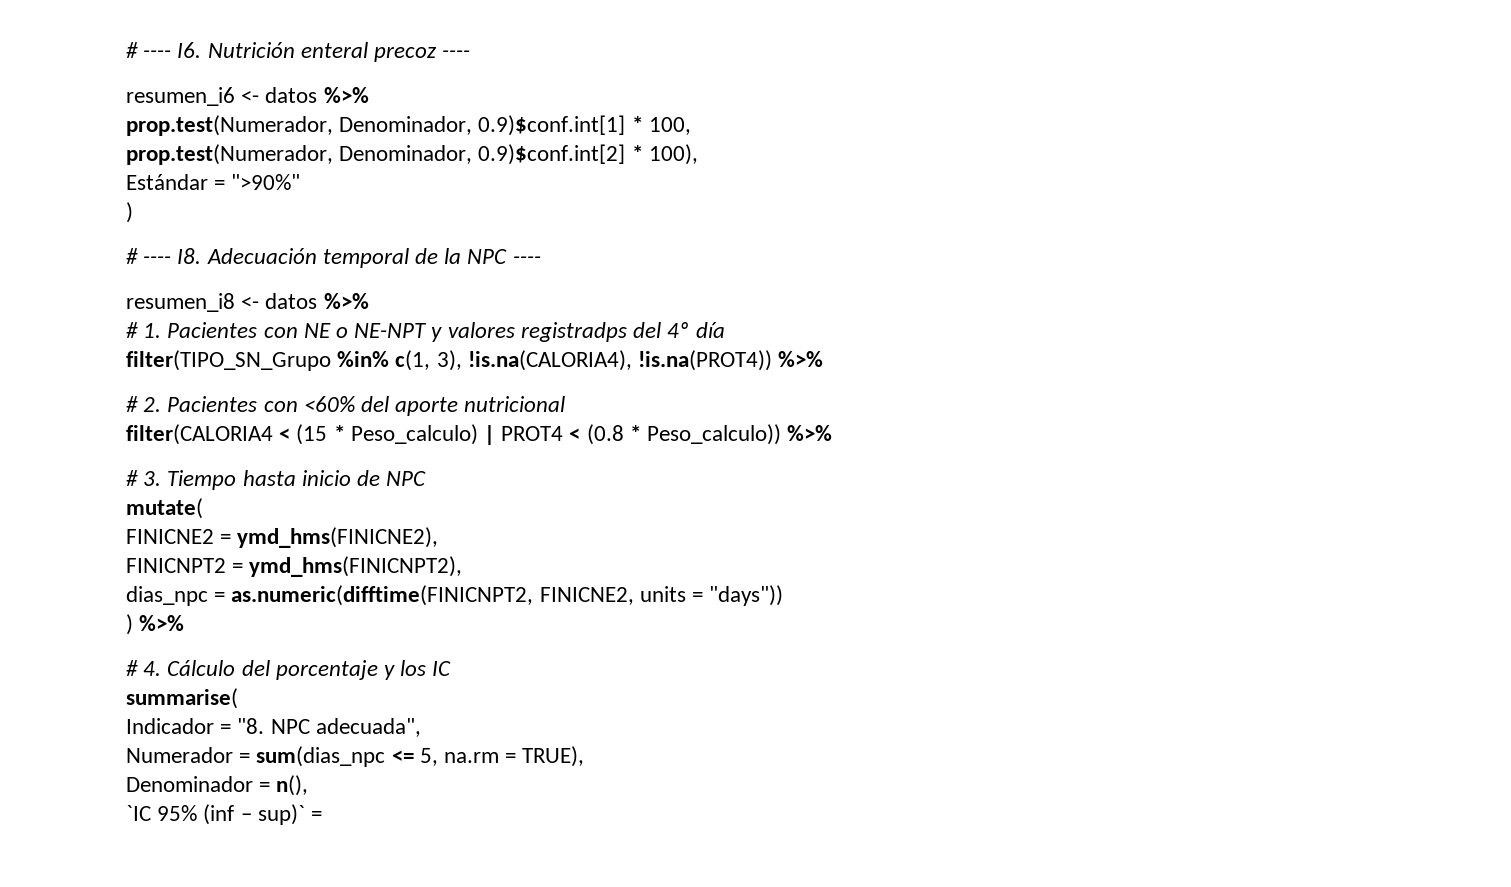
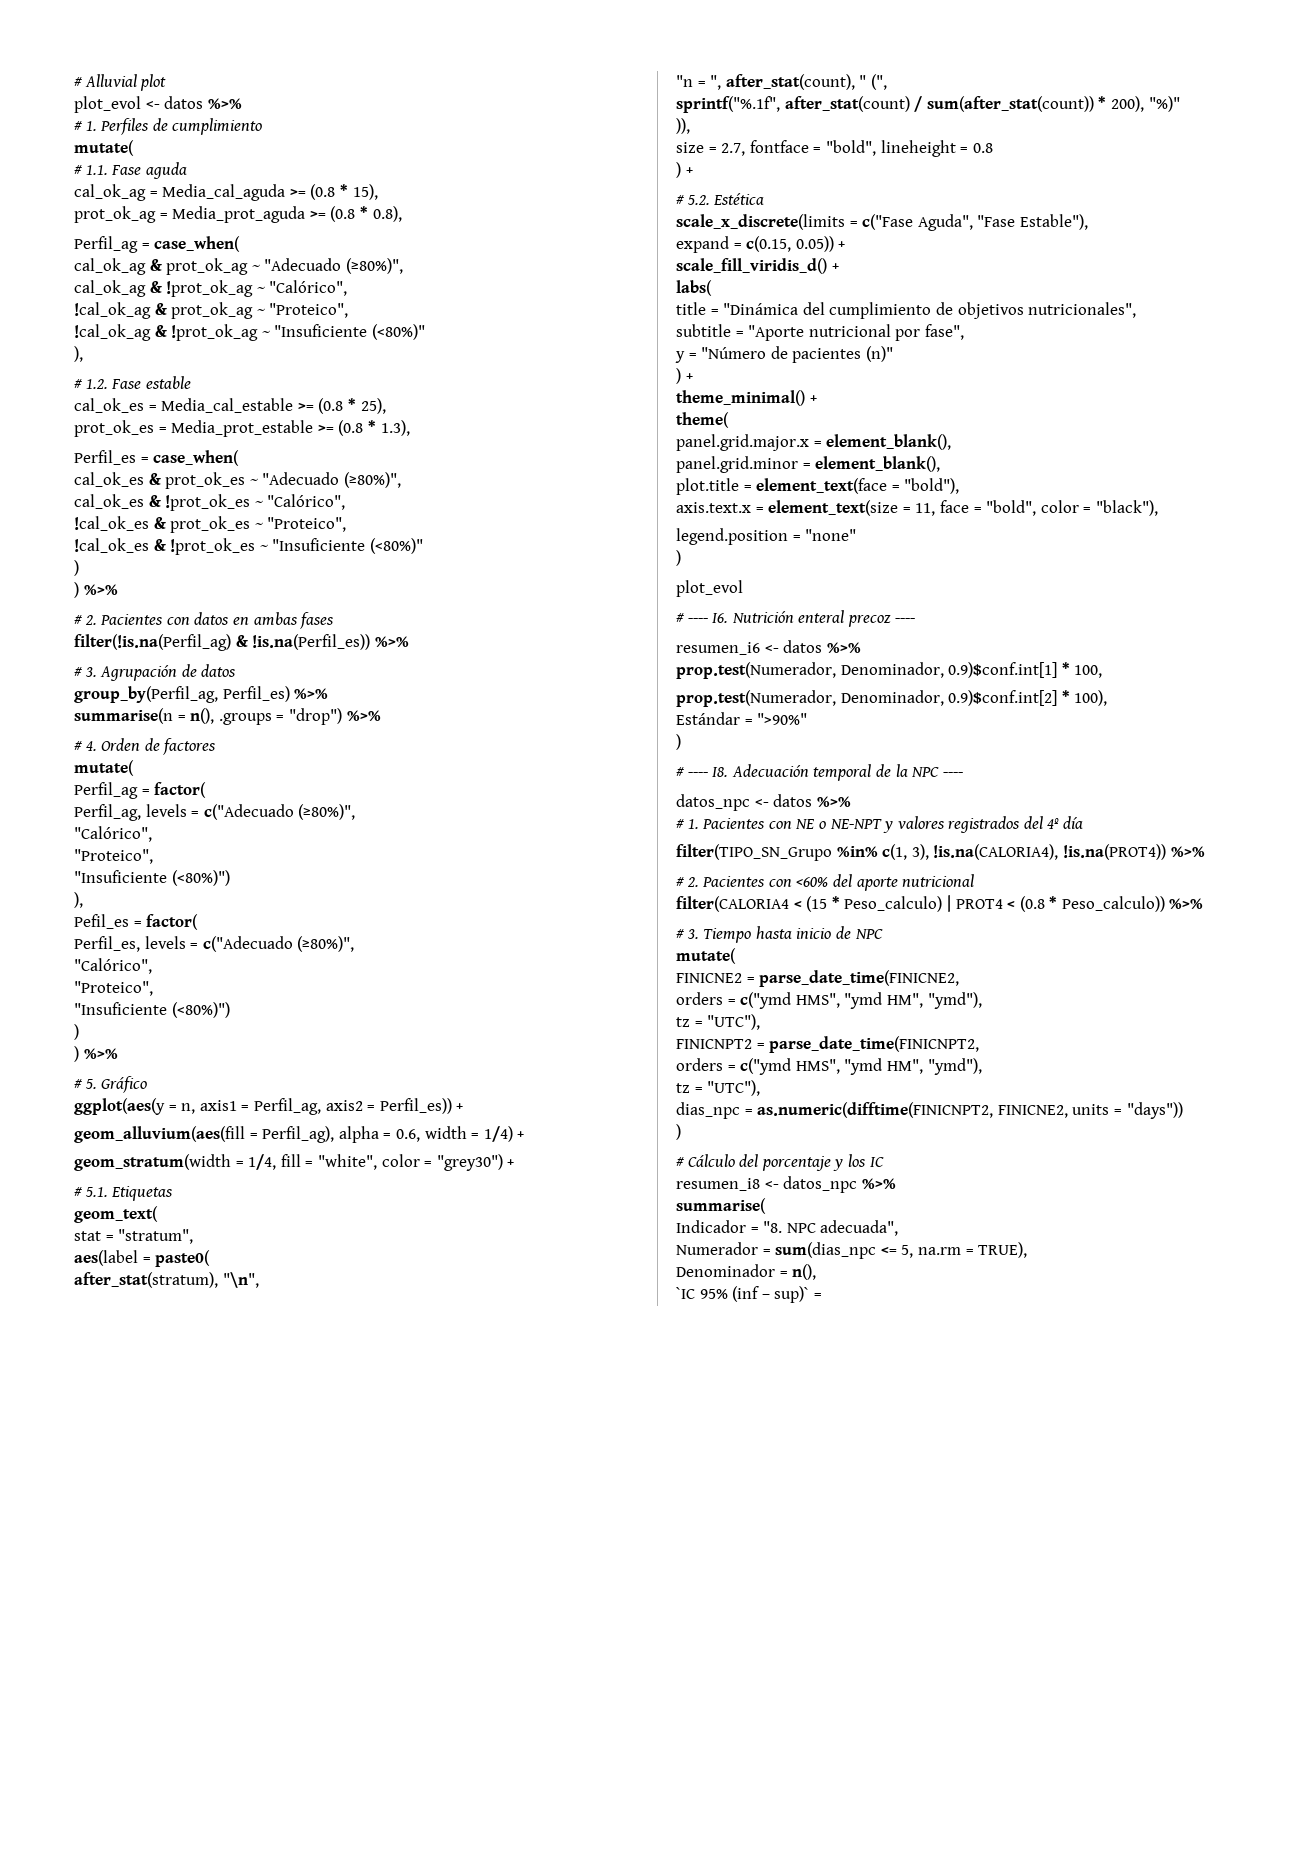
[126,42,138,58] # -> [74,74,167,91] [74,96,242,113] [74,118,263,135] [74,140,134,156] [74,162,187,179] [74,184,378,201] [74,206,402,223] [74,236,241,253] [74,258,403,275] [74,280,348,297] [74,302,349,319] [74,324,425,341] [74,346,83,362] [74,376,191,389] [74,398,386,414] [74,420,410,437] [74,450,240,466] [74,472,401,489] [74,494,346,511] [74,516,347,533] [74,538,423,555] [74,560,79,576] [74,582,118,598] [74,612,335,629] [74,634,409,651] [74,664,237,681] [74,686,329,703] [74,708,381,725] [74,738,217,755] [74,760,134,776] [74,782,207,799] [74,804,356,821] [74,826,152,842] [74,849,153,864] [74,870,230,886] [74,892,83,908] [74,914,199,930] [74,936,355,952] [74,958,152,974] [74,981,153,996] [74,1002,230,1018] [74,1024,79,1040] [74,1046,118,1062] [74,1076,148,1093] [74,1098,464,1115] [74,1126,525,1143] [74,1154,515,1171] [74,1186,174,1201] [74,1206,158,1223] [74,1229,194,1244] [74,1250,211,1267] [74,1272,259,1288] [676,74,887,90] [676,96,1180,113] [676,118,690,134] [676,140,993,157] [676,162,693,178] [676,193,765,205] [676,214,1088,231] [676,236,846,253] [676,258,839,274] [676,280,712,296] [676,302,1137,319] [676,324,964,341] [675,346,893,363] [676,368,693,384] [676,390,817,406] [676,412,729,428] [676,434,952,451] [676,456,941,473] [676,478,960,495] [676,500,1158,516] [676,528,857,545] [676,550,681,566] [676,580,743,597] [676,613,684,623] # Alluvial plot // plot_evol <- datos %>% // # 1. Perfiles de cumplimiento // mutate( // # 1.1. Fase aguda // cal_ok_ag = Media_cal_aguda >= (0.8 * 15), // prot_ok_ag = Media_prot_aguda >= (0.8 * 0.8), // Perfil_ag = case_when( // cal_ok_ag & prot_ok_ag ~ "Adecuado (≥80%)", // cal_ok_ag & !prot_ok_ag ~ "Calórico", // !cal_ok_ag & prot_ok_ag ~ "Proteico", // !cal_ok_ag & !prot_ok_ag ~ "Insuficiente (<80%)" // ), // # 1.2. Fase estable // cal_ok_es = Media_cal_estable >= (0.8 * 25), // prot_ok_es = Media_prot_estable >= (0.8 * 1.3), // Perfil_es = case_when( // cal_ok_es & prot_ok_es ~ "Adecuado (≥80%)", // cal_ok_es & !prot_ok_es ~ "Calórico", // !cal_ok_es & prot_ok_es ~ "Proteico", // !cal_ok_es & !prot_ok_es ~ "Insuficiente (<80%)" // ) // ) %>% // # 2. Pacientes con datos en ambas fases // filter(!is.na(Perfil_ag) & !is.na(Perfil_es)) %>% // # 3. Agrupación de datos // group_by(Perfil_ag, Perfil_es) %>% // summarise(n = n(), .groups = "drop") %>% // # 4. Orden de factores // mutate( // Perfil_ag = factor( // Perfil_ag, levels = c("Adecuado (≥80%)", // "Calórico", // "Proteico", // "Insuficiente (<80%)") // ), // Pefil_es = factor( // Perfil_es, levels = c("Adecuado (≥80%)", // "Calórico", // "Proteico", // "Insuficiente (<80%)") // ) // ) %>% // # 5. Gráfico // ggplot(aes(y = n, axis1 = Perfil_ag, axis2 = Perfil_es)) + // geom_alluvium(aes(fill = Perfil_ag), alpha = 0.6, width = 1/4) + // geom_stratum(width = 1/4, fill = "white", color = "grey30") + // # 5.1. Etiquetas // geom_text( // stat = "stratum", // aes(label = paste0( // after_stat(stratum), "\n", // "n = ", after_stat(count), " (", // sprintf("%.1f", after_stat(count) / sum(after_stat(count)) * 200), "%)" // )), // size = 2.7, fontface = "bold", lineheight = 0.8 // ) + // # 5.2. Estética // scale_x_discrete(limits = c("Fase Aguda", "Fase Estable"), // expand = c(0.15, 0.05)) + // scale_fill_viridis_d() + // labs( // title = "Dinámica del cumplimiento de objetivos nutricionales", // subtitle = "Aporte nutricional por fase", // y = "Número de pacientes (n)" // ) + // theme_minimal() + // theme( // panel.grid.major.x = element_blank(), // panel.grid.minor = element_blank(), // plot.title = element_text(face = "bold"), // axis.text.x = element_text(size = 11, face = "bold", color = "black"), // legend.position = "none" // ) // plot_evol // #
[126,293,235,312] resumen_i8 -> [676,794,750,811] datos_npc
[520,322,627,342] registradps -> [948,816,1021,833] registrados
[237,527,439,548] [126,556,463,577] ymd_hms(FINICNE2), // FINICNPT2 = ymd_hms(FINICNPT2), -> [759,970,960,987] [676,992,982,1009] [676,1014,761,1030] [676,1036,980,1053] [676,1058,982,1075] [676,1080,761,1096] parse_date_time(FINICNE2, // orders = c("ymd HMS", "ymd HM", "ymd"), // tz = "UTC"), // FINICNPT2 = parse_date_time(FINICNPT2, // orders = c("ymd HMS", "ymd HM", "ymd"), // tz = "UTC"),
[139,615,185,631] [126,660,162,676] %>% // # 4. -> [676,1157,684,1167] // #
(452, 668) none -> [676,1176,896,1193] // resumen_i8 <- datos_npc %>%

